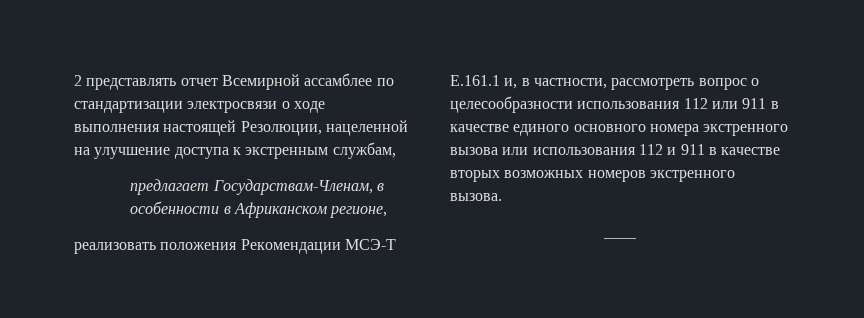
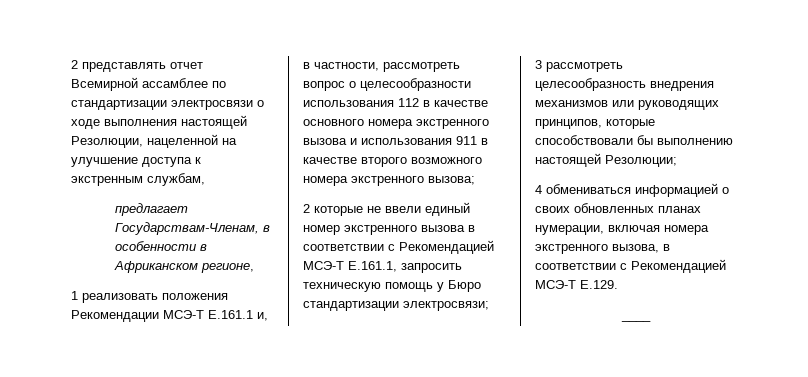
(388, 212) none -> [71,291,78,300] 1
[711,98,779,109] [450,124,570,136] или 911 в качестве единого -> [423,100,488,107] в качестве
[502,144,781,155] [450,170,735,182] [450,193,502,201] или использования 112 и 911 в качестве вторых возможных номеров экстренного вызова. -> [350,136,488,145] [303,157,482,167] [303,176,475,186] [303,202,470,216] [303,225,475,235] [303,240,494,254] [303,261,462,273] [303,280,481,292] [303,301,489,311] [535,60,623,72] [535,78,714,91] [535,100,719,110] [535,119,655,129] [535,135,733,145] [535,153,677,167] [535,183,729,197] [535,203,701,213] [535,225,709,235] [535,244,670,254] [535,259,726,273] [535,280,618,289] и использования 911 в качестве второго возможного номера экстренного вызова; // 2 которые не ввели единый номер экстренного вызова в соответствии с Рекомендацией МСЭ-T E.161.1, запросить техническую помощь у Бюро стандартизации электросвязи; // 3 рассмотреть целесообразность внедрения механизмов или руководящих принципов, которые способствовали бы выполнению настоящей Резолюции; // 4 обмениваться информацией о своих обновленных планах нумерации, включая номера экстренного вызова, в соответствии с Рекомендацией МСЭ-T E.129.

